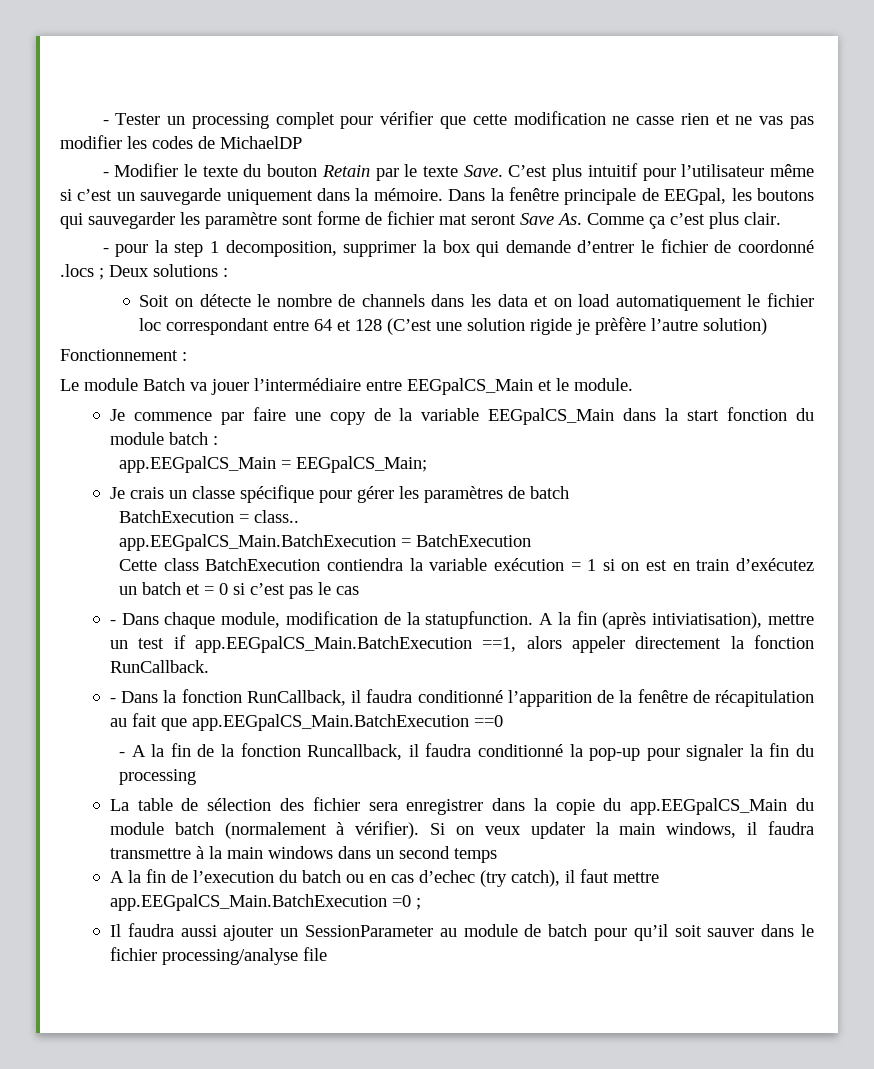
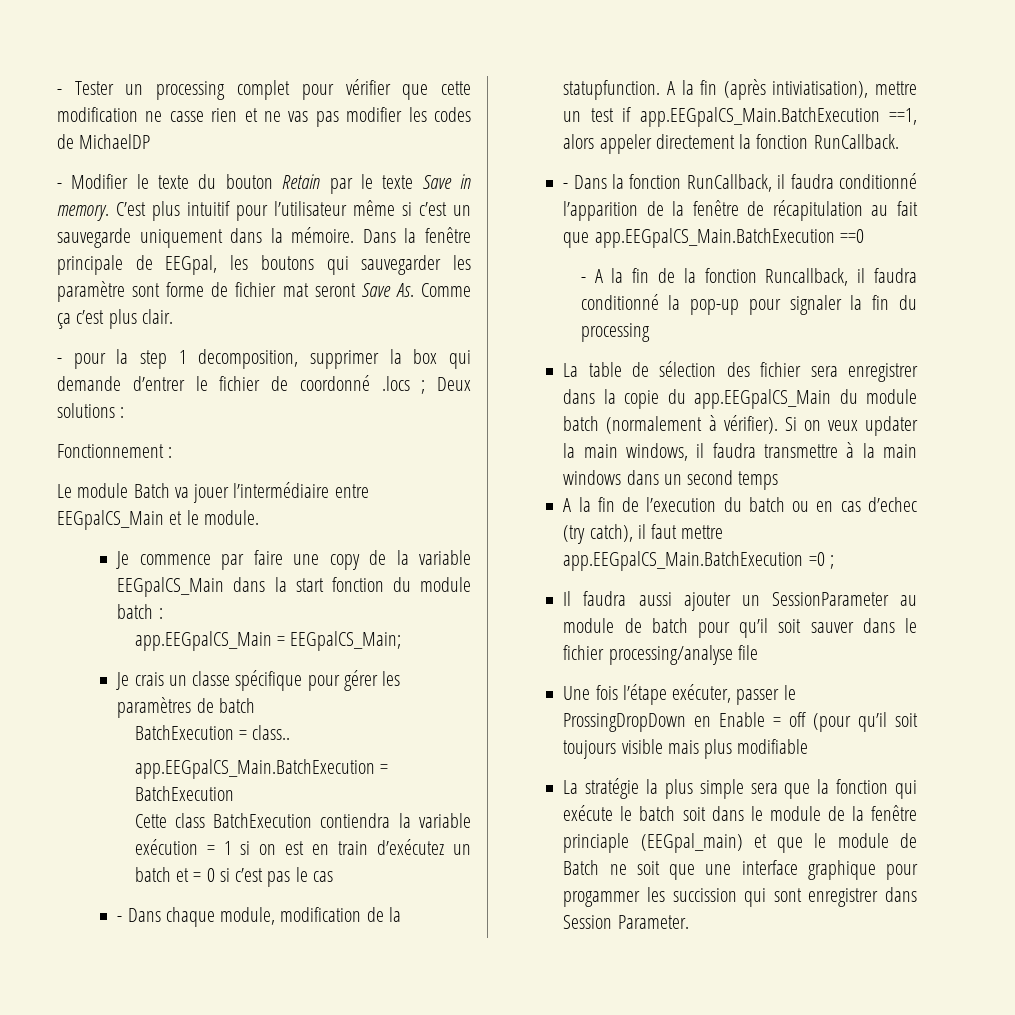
[463,165,503,177] Save. -> [422,174,472,189] [57,205,109,221] Save in memory.
[139,293,814,311] [139,317,768,335] // Soit on détecte le nombre de channels dans les data et on load automatiquement le fichier loc correspondant entre 64 et 128 (C’est une solution rigide je prèfère l’autre solution) -> (125, 412) none
(327, 954) none -> [563,684,796,705] [563,712,918,732] [563,739,809,759] [563,778,917,799] [563,805,917,821] [563,833,917,853] [563,860,918,880] [563,887,917,907] [563,915,689,929] // Une fois l’étape exécuter, passer le ProssingDropDown en Enable = off (pour qu’il soit toujours visible mais plus modifiable // La stratégie la plus simple sera que la fonction qui exécute le batch soit dans le module de la fenêtre princiaple (EEGpal_main) et que le module de Batch ne soit que une interface graphique pour progammer les succission qui sont enregistrer dans Session Parameter.

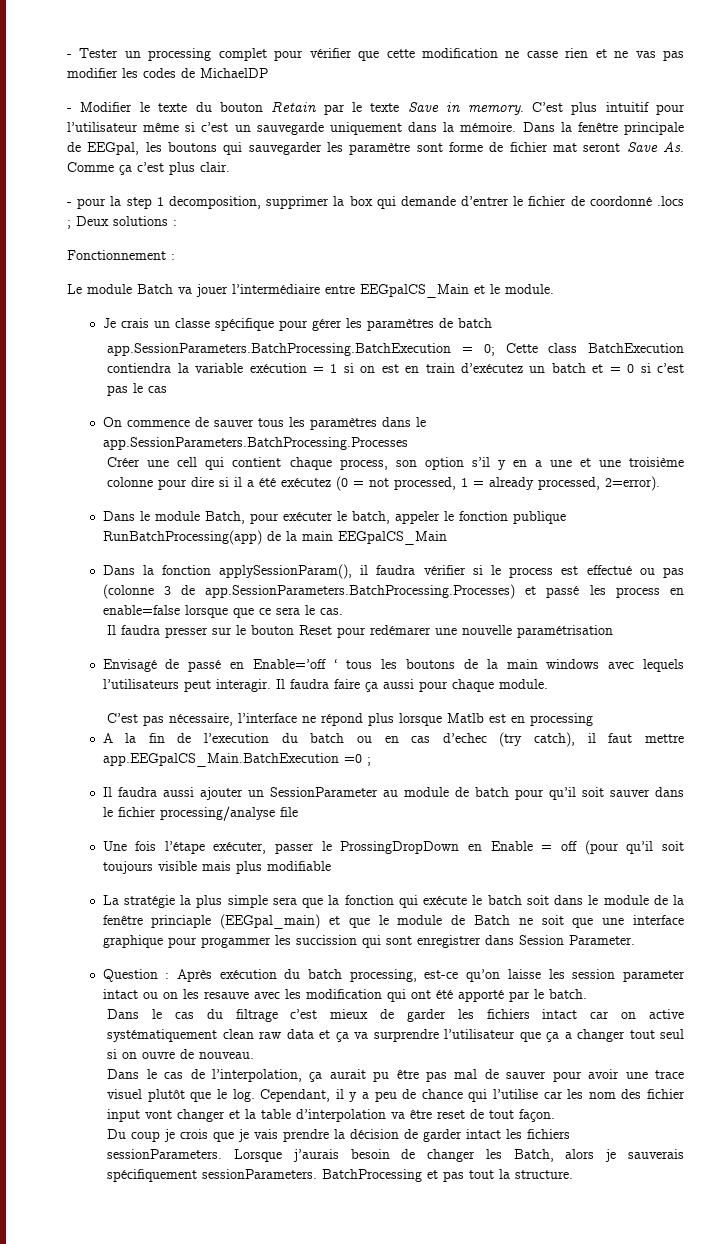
[116,550,471,570] [117,577,471,597] [117,604,163,619] [134,631,402,651] // Je commence par faire une copy de la variable EEGpalCS_Main dans la start fonction du module batch : // app.EEGpalCS_Main = EEGpalCS_Main; -> (554, 289) none
[134,725,291,740] [134,759,388,779] [134,786,234,801] BatchExecution = class.. // app.EEGpalCS_Main.BatchExecution = BatchExecution // -> [107,343,495,356] app.SessionParameters.BatchProcessing.BatchExecution = 0;
[117,907,401,927] [563,79,917,100] [563,107,917,127] [563,134,899,154] [563,183,569,189] - Dans chaque module, modification de la statupfunction. A la fin (après intiviatisation), mettre un test if app.EEGpalCS_Main.BatchExecution ==1, alors appeler directement la fonction RunCallback. // - -> [102,417,426,430] [102,437,408,450] [107,457,684,470] [107,476,661,491] [102,511,566,524] [102,530,447,545] On commence de sauver tous les paramètres dans le app.SessionParameters.BatchProcessing.Processes // Créer une cell qui contient chaque process, son option s’il y en a une et une troisième colonne pour dire si il a été exécutez (0 = not processed, 1 = already processed, 2=error). // Dans le module Batch, pour exécuter le batch, appeler le fonction publique RunBatchProcessing(app) de la main EEGpalCS_Main //
[686,173,917,192] [563,200,918,221] [563,228,864,248] [580,268,917,286] [580,294,917,315] [580,323,650,342] [563,361,918,382] [563,389,917,409] [563,415,918,436] [563,442,917,461] [563,470,779,490] RunCallback, il faudra conditionné l’apparition de la fenêtre de récapitulation au fait que app.EEGpalCS_Main.BatchExecution ==0 // - A la fin de la fonction Runcallback, il faudra conditionné la pop-up pour signaler la fin du processing // La table de sélection des fichier sera enregistrer dans la copie du app.EEGpalCS_Main du module batch (normalement à vérifier). Si on veux updater la main windows, il faudra transmettre à la main windows dans un second temps -> [219,564,684,579] [102,584,684,599] [102,605,343,618] [107,625,614,638] [102,659,684,672] [102,679,548,692] [107,713,594,726] applySessionParam(), il faudra vérifier si le process est effectué ou pas (colonne 3 de app.SessionParameters.BatchProcessing.Processes) et passé les process en enable=false lorsque que ce sera le cas. // Il faudra presser sur le bouton Reset pour redémarer une nouvelle paramétrisation // Envisagé de passé en Enable=’off ‘ tous les boutons de la main windows avec lequels l’utilisateurs peut interagir. Il faudra faire ça aussi pour chaque module. // C’est pas nécessaire, l’interface ne répond plus lorsque Matlb est en processing
(689, 922) none -> [102,969,685,982] [102,989,587,1002] [107,1009,684,1022] [107,1029,685,1042] [107,1049,255,1059] [107,1069,684,1082] [107,1089,685,1102] [107,1109,556,1122] [107,1129,571,1142] [107,1149,684,1162] [107,1169,574,1182] // Question : Après exécution du batch processing, est-ce qu’on laisse les session parameter intact ou on les resauve avec les modification qui ont été apporté par le batch. // Dans le cas du filtrage c’est mieux de garder les fichiers intact car on active systématiquement clean raw data et ça va surprendre l’utilisateur que ça a changer tout seul si on ouvre de nouveau. // Dans le cas de l’interpolation, ça aurait pu être pas mal de sauver pour avoir une trace visuel plutôt que le log. Cependant, il y a peu de chance qui l’utilise car les nom des fichier input vont changer et la table d’interpolation va être reset de tout façon. // Du coup je crois que je vais prendre la décision de garder intact les fichiers sessionParameters. Lorsque j’aurais besoin de changer les Batch, alors je sauverais spécifiquement sessionParameters. BatchProcessing et pas tout la structure.

